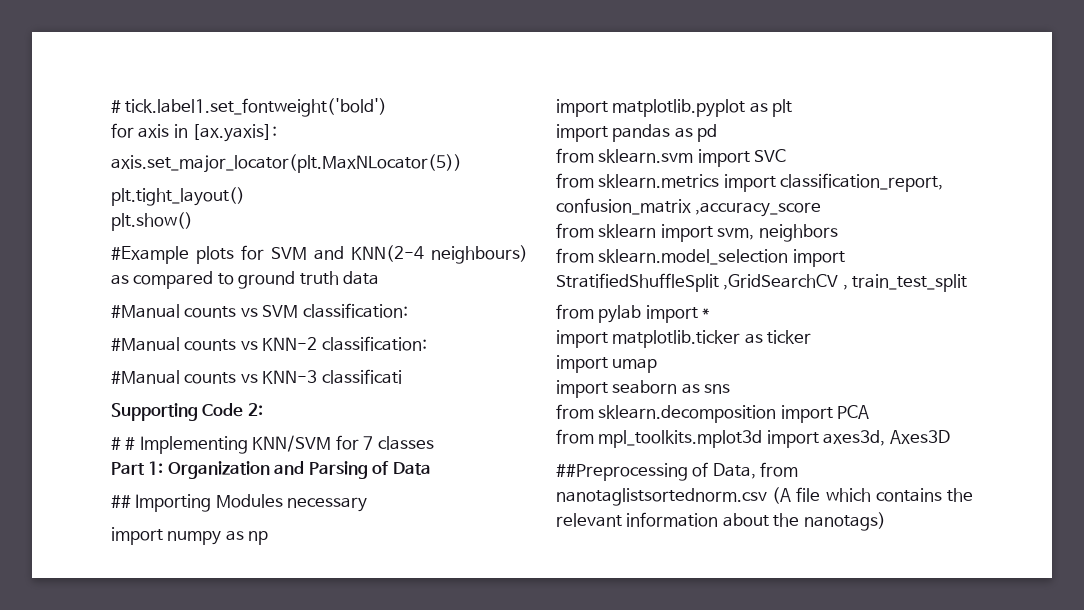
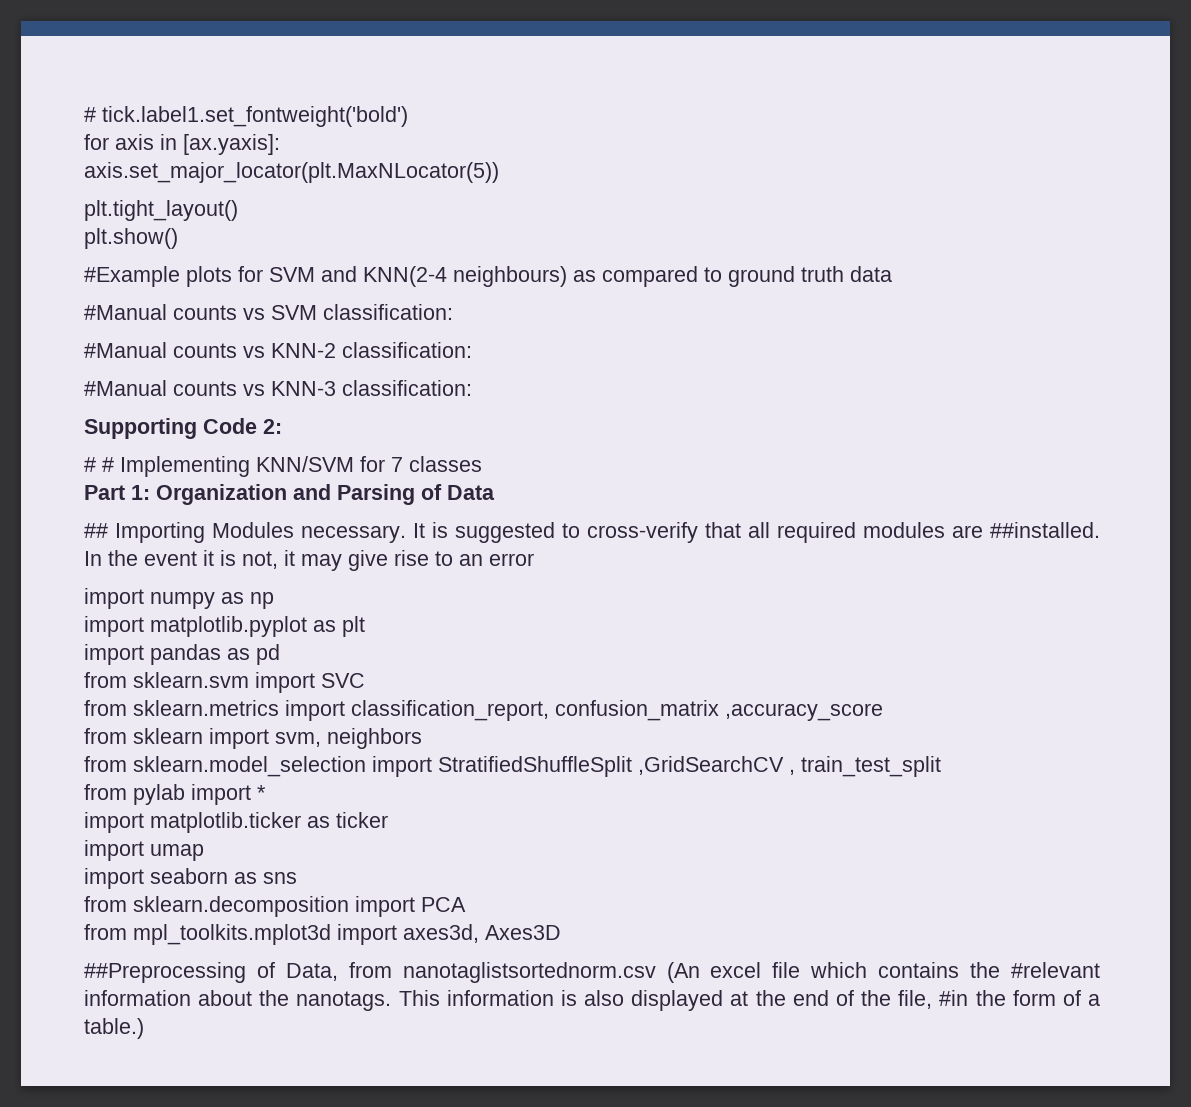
[321,369,402,384] classificati -> [342,380,472,396] classification:
[287,497,368,512] necessary -> [301,522,1100,543] [84,550,534,571] necessary. It is suggested to cross-verify that all required modules are ##installed. In the event it is not, it may give rise to an error
[772,487,792,504] (A -> [666,962,762,983] (An excel
[556,513,622,527] relevant -> [1010,962,1100,978] #relevant
[803,512,886,531] nanotags) -> [296,990,1100,1011] [84,1018,144,1039] nanotags. This information is also displayed at the end of the file, #in the form of a table.)

